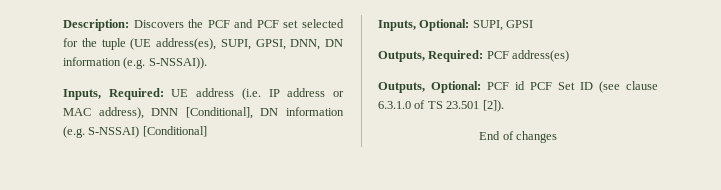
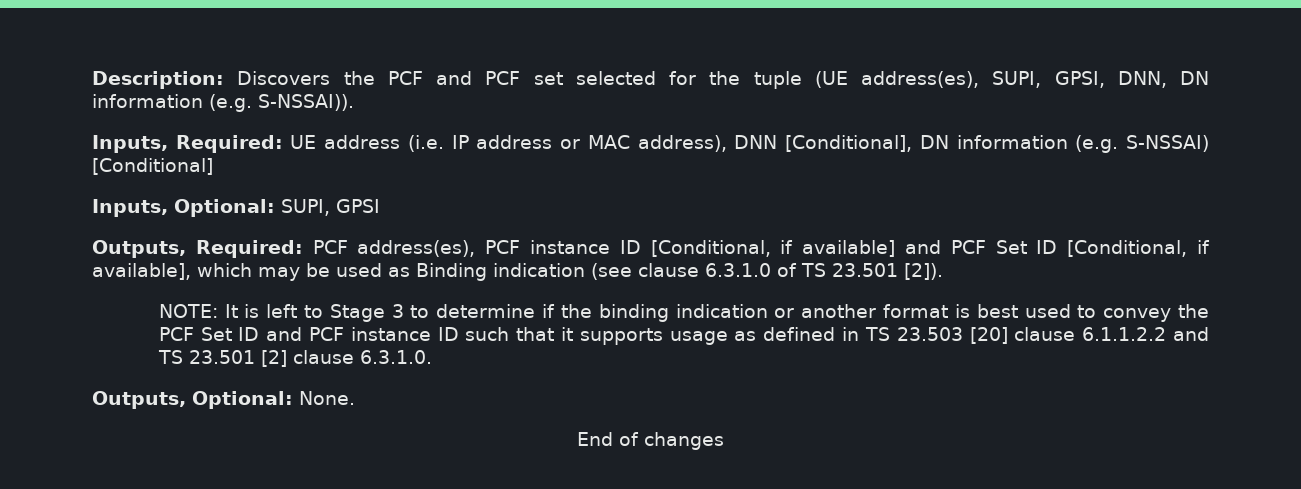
[512,50,570,62] [378,81,593,93] address(es) // Outputs, Optional: PCF id PCF Set ID -> [357,240,1210,257] [92,263,585,281] address(es), PCF instance ID [Conditional, if available] and PCF Set ID [Conditional, if available], which may be used as Binding indication
(504, 106) none -> [158,304,1209,322] [158,327,1210,345] [157,350,432,367] [92,391,355,409] // NOTE: It is left to Stage 3 to determine if the binding indication or another format is best used to convey the PCF Set ID and PCF instance ID such that it supports usage as defined in TS 23.503 [20] clause 6.1.1.2.2 and TS 23.501 [2] clause 6.3.1.0. // Outputs, Optional: None.

